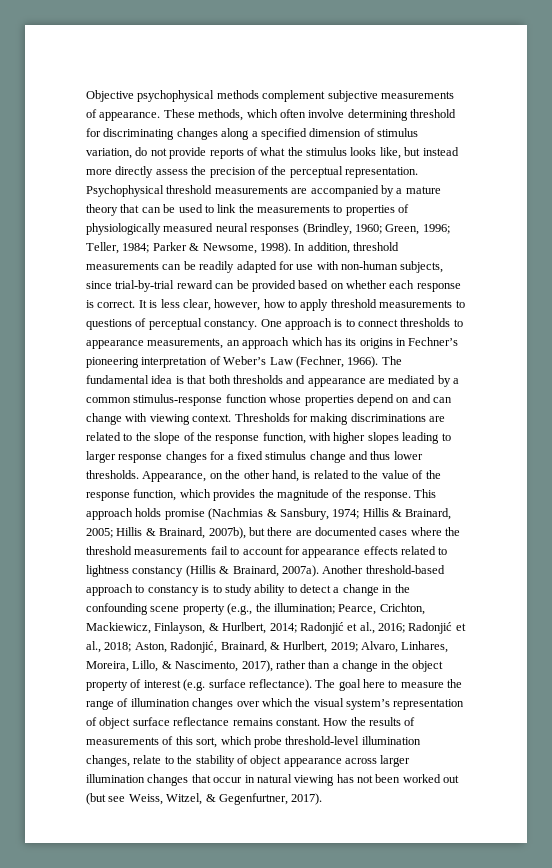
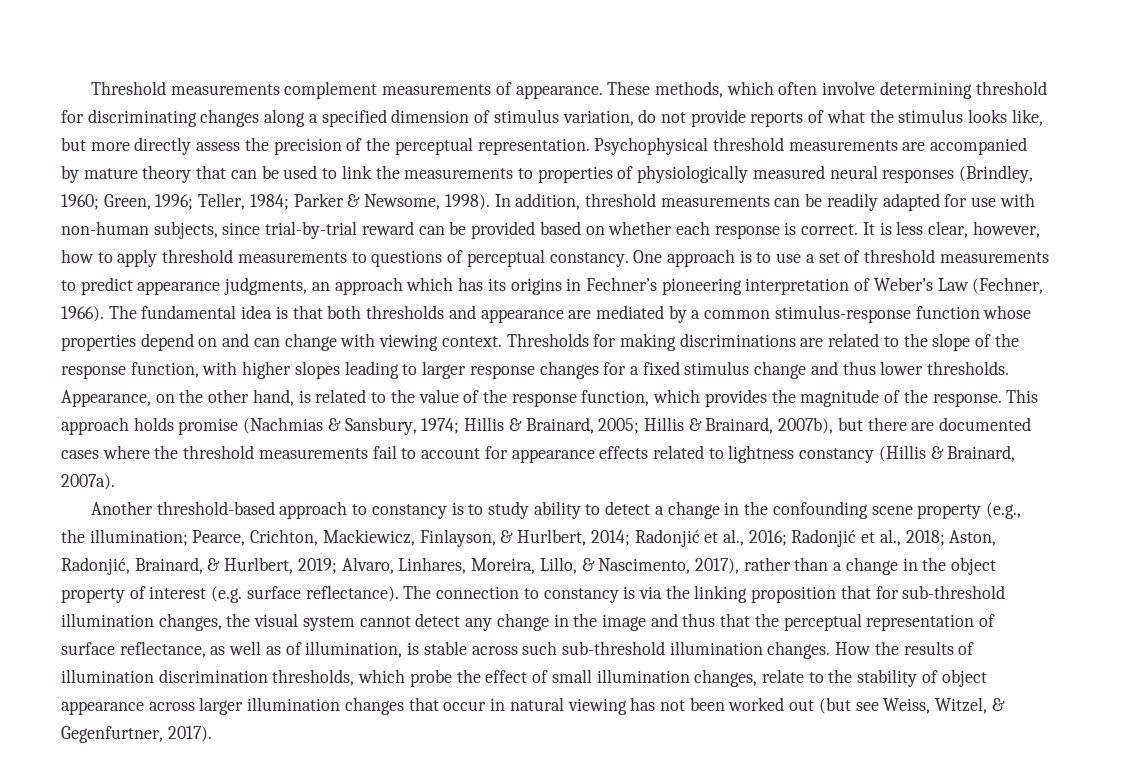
[86,90,378,102] Objective psychophysical methods complement subjective -> [90,81,378,99] Threshold measurements complement
[422,147,459,156] instead -> (86, 144) none
[396,188,403,194] a -> (79, 174) none
[358,318,463,327] [86,338,224,349] connect thresholds to appearance measurements, -> [776,249,1049,263] [61,277,308,295] use a set of threshold measurements to predict appearance judgments,
(319, 571) none -> (115, 482) //
[338,679,463,691] [86,698,465,710] [86,717,416,729] [86,736,360,748] goal here to measure the range of illumination changes over which the visual system’s representation of object surface reflectance remains constant. How the results of measurements of this sort, which probe threshold-level -> [436,585,1006,603] [61,613,996,631] [61,641,975,659] [61,669,592,687] connection to constancy is via the linking proposition that for sub-threshold illumination changes, the visual system cannot detect any change in the image and thus that the perceptual representation of surface reflectance, as well as of illumination, is stable across such sub-threshold illumination changes. How the results of illumination discrimination thresholds, which probe the effect of small

